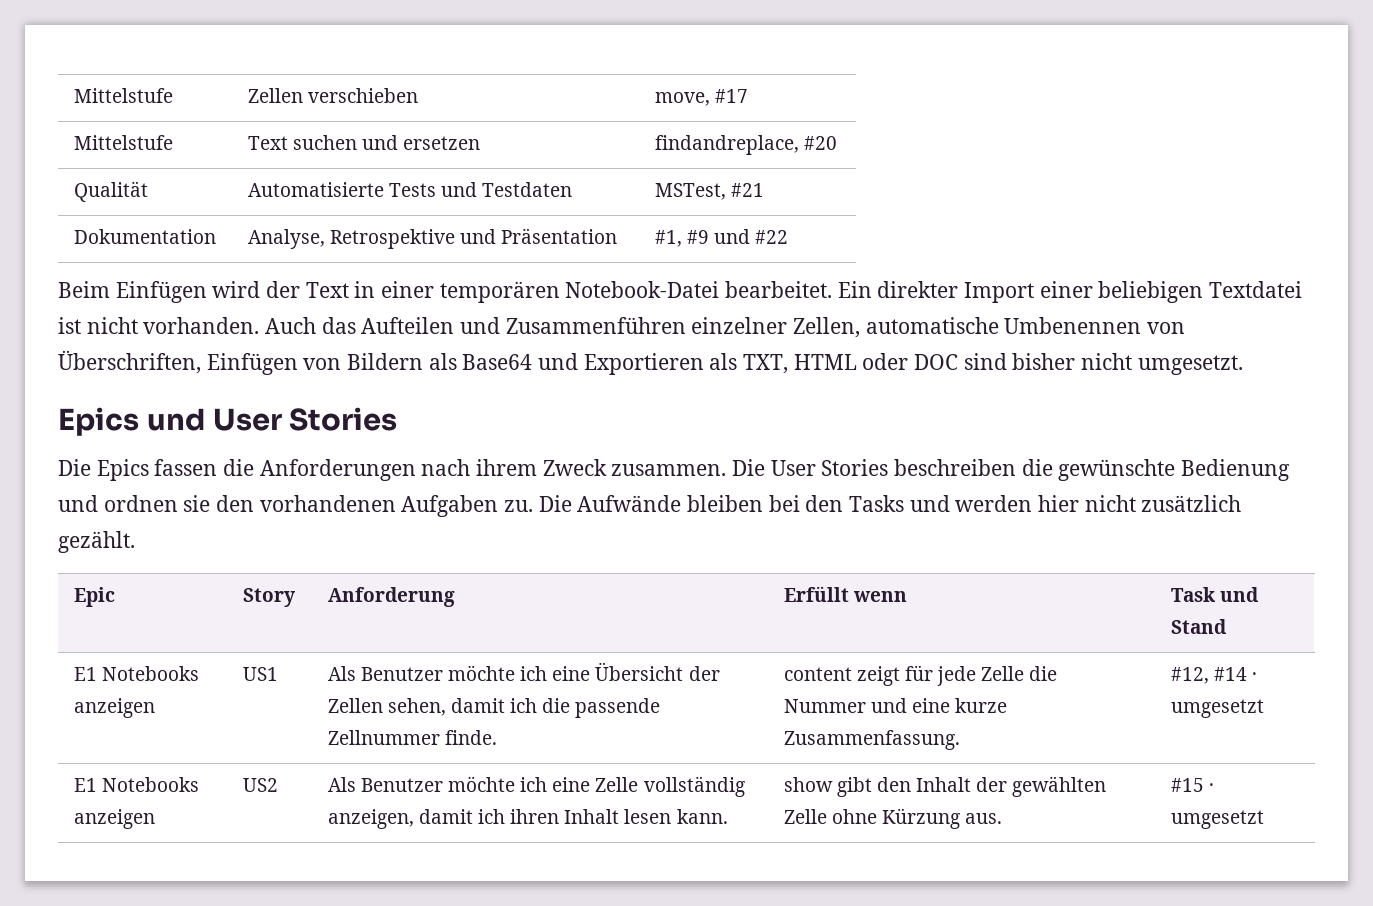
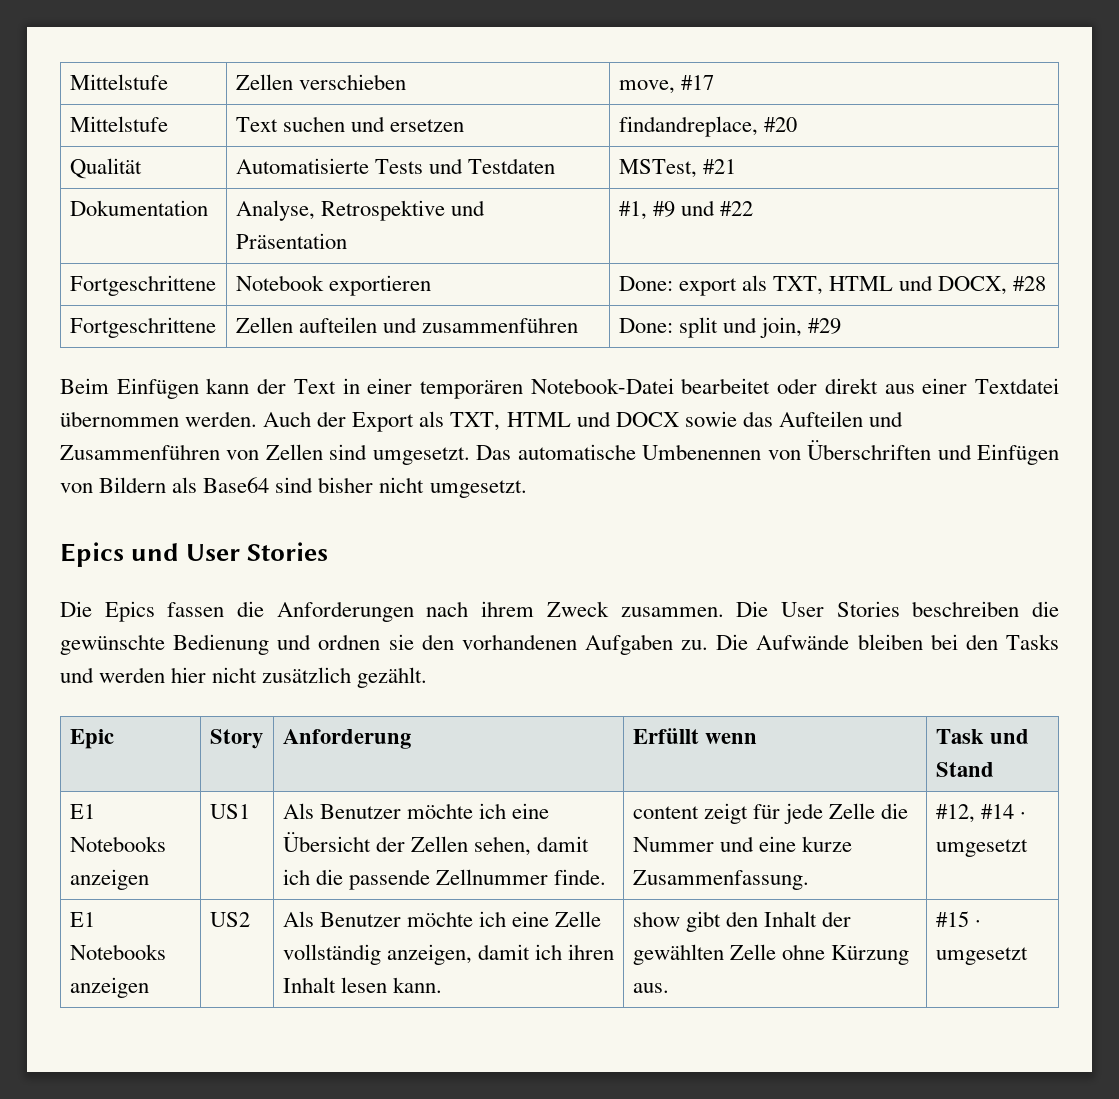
(789, 237) none -> [69,275,216,296] [235,275,431,296] [618,275,1047,296] [69,317,216,338] [235,317,578,333] [618,317,841,338] // Fortgeschrittene | Notebook exportieren | Done: export als TXT, HTML und DOCX, #28 // Fortgeschrittene | Zellen aufteilen und zusammenführen | Done: split und join, #29
[212,281,261,298] wird -> [206,378,250,394] kann
[725,281,1303,303] [58,317,861,338] bearbeitet. Ein direkter Import einer beliebigen Textdatei ist nicht vorhanden. Auch das Aufteilen und Zusammenführen einzelner Zellen, -> [681,378,1059,394] [60,411,903,432] [60,444,512,465] bearbeitet oder direkt aus einer Textdatei übernommen werden. Auch der Export als TXT, HTML und DOCX sowie das Aufteilen und Zusammenführen von Zellen sind umgesetzt. Das
[58,350,201,374] Überschriften, -> [807,440,972,460] Überschriften und
[538,353,959,375] und Exportieren als TXT, HTML oder DOC -> (270, 485) none

